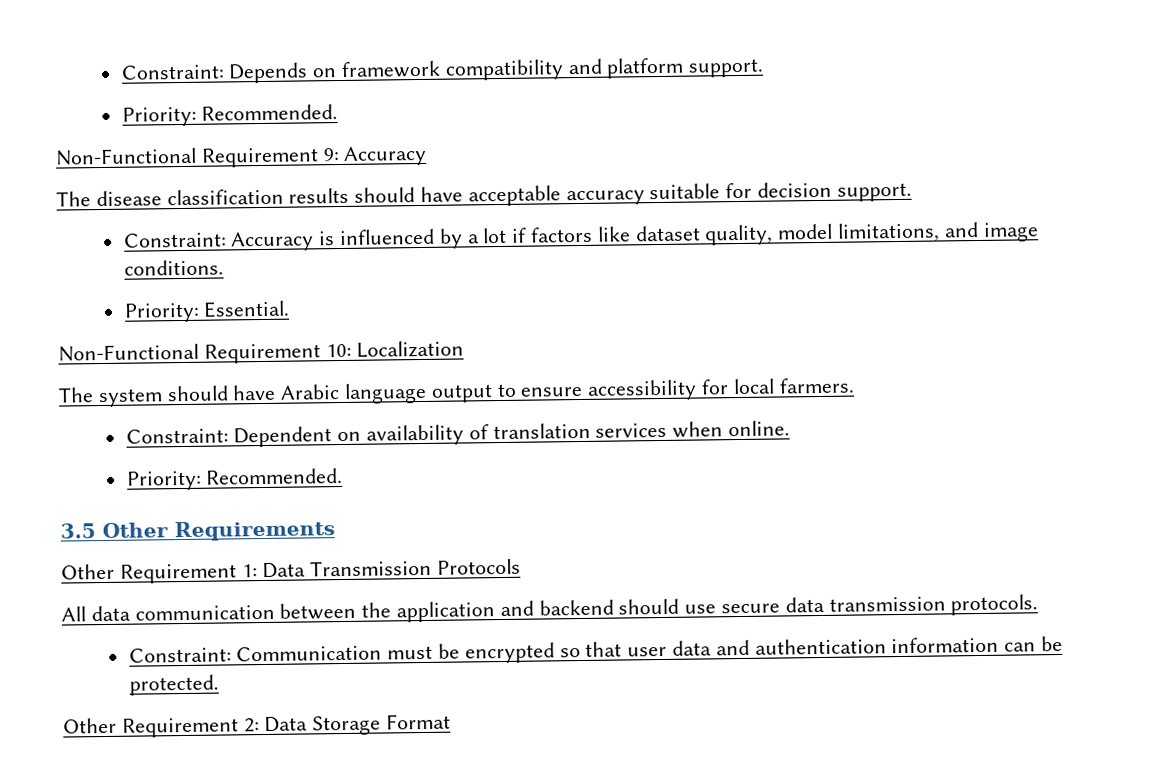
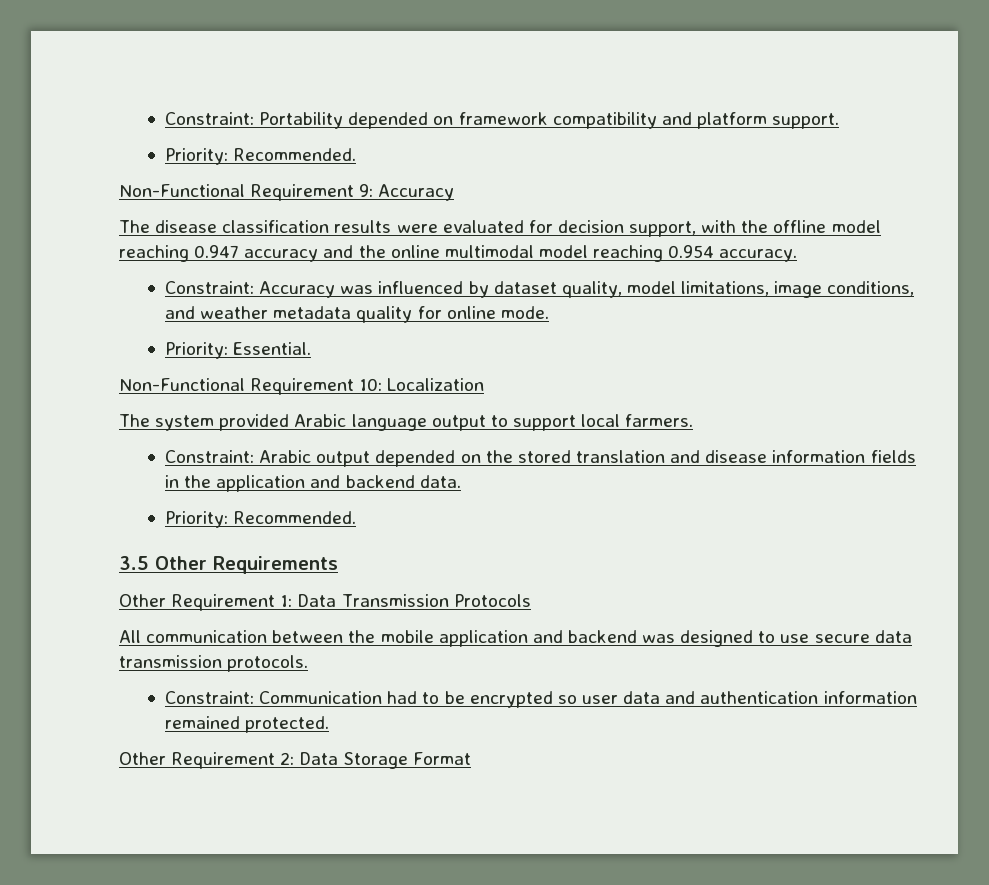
[120,62,309,84] Constraint: Depends -> [165,112,429,129] Constraint: Portability depended
[354,181,912,207] should have acceptable accuracy suitable for decision support. -> [396,220,881,237] [119,245,798,262] were evaluated for decision support, with the offline model reaching 0.947 accuracy and the online multimodal model reaching 0.954 accuracy.
[318,231,336,246] is -> [340,285,374,294] was
[467,221,1039,246] [123,259,224,276] a lot if factors like dataset quality, model limitations, and image conditions. -> [493,281,915,298] [165,306,549,323] dataset quality, model limitations, image conditions, and weather metadata quality for online mode.
[166,384,277,402] should have -> [219,414,290,431] provided
[520,379,730,401] ensure accessibility for -> [512,415,576,431] support
[233,420,791,448] Dependent on availability of translation services when online. -> [259,450,916,467] [165,475,461,492] Arabic output depended on the stored translation and disease information fields in the application and backend data.
[90,605,131,622] data -> (141, 636) none
[396,598,680,623] application and backend should -> [380,630,776,647] mobile application and backend was designed to
[387,645,434,660] must -> [387,691,440,704] had to
[585,641,623,657] that -> (577, 699) none
[1004,635,1064,652] can be -> [165,716,241,729] remained

